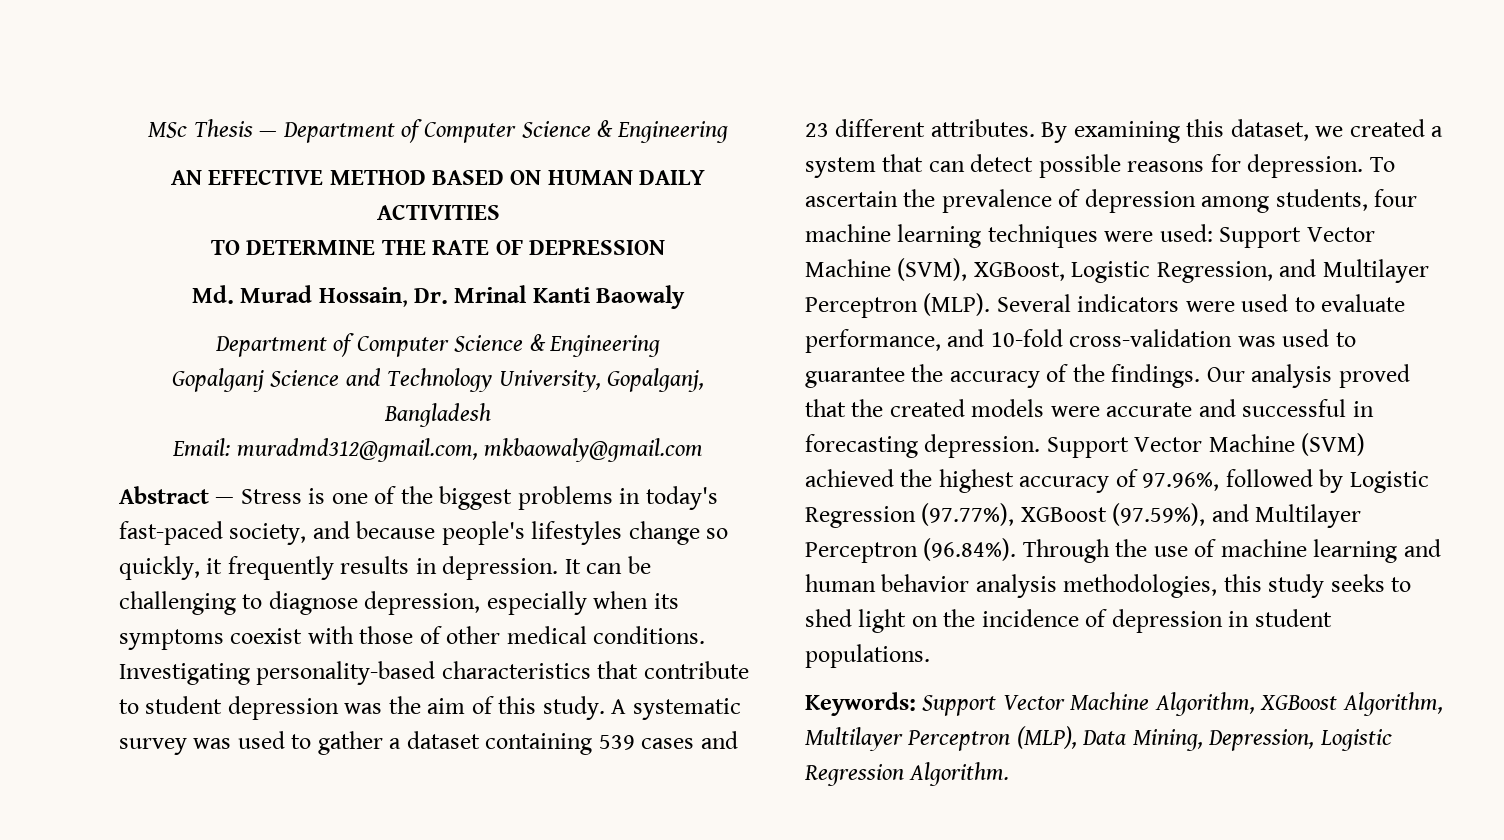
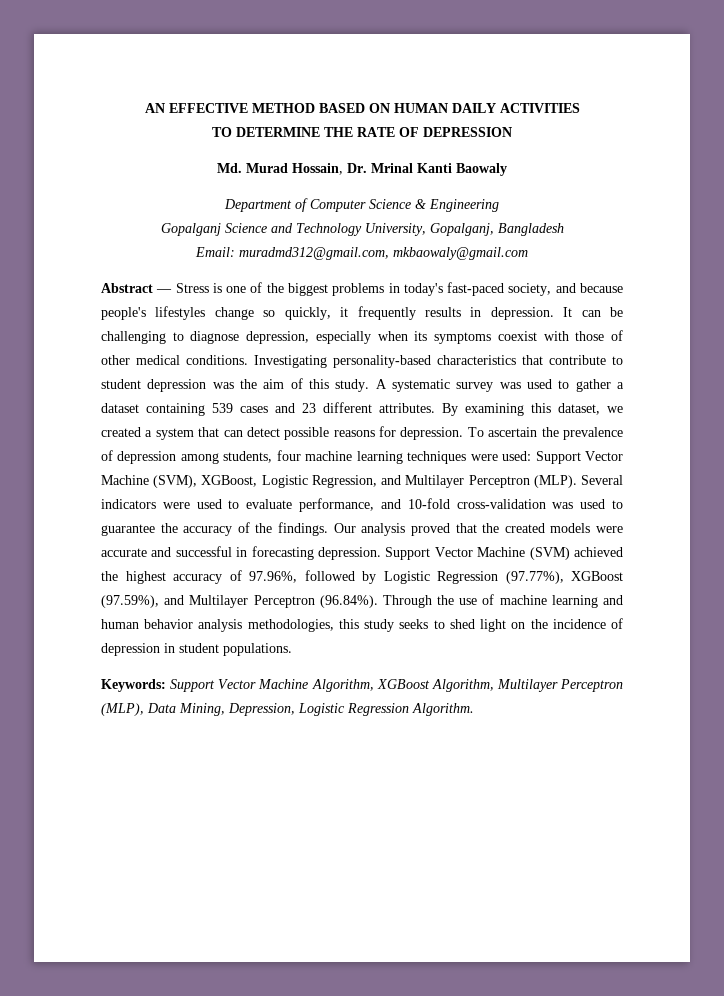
[148,119,728,143] MSc Thesis — Department of Computer Science & Engineering // -> (144, 108) none

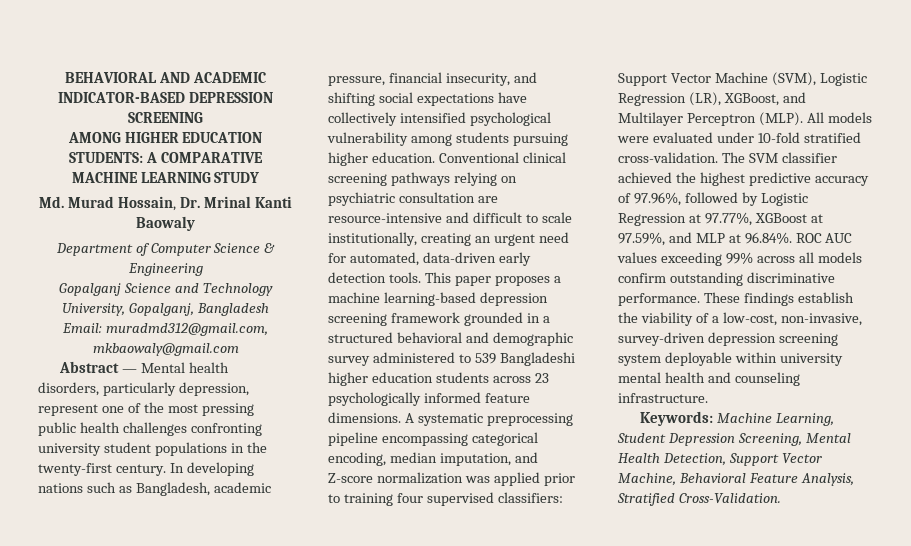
[144,103,580,113] [212,127,512,137] AN EFFECTIVE METHOD BASED ON HUMAN DAILY ACTIVITIES // TO DETERMINE THE RATE OF DEPRESSION -> [65,72,266,83] [58,92,273,103] [128,112,203,123] [67,132,263,143] [69,152,263,163] [71,172,260,183] BEHAVIORAL AND ACADEMIC INDICATOR-BASED DEPRESSION SCREENING // AMONG HIGHER EDUCATION STUDENTS: A COMPARATIVE MACHINE LEARNING STUDY
[175,282,623,296] [101,306,624,320] [101,330,624,344] [101,355,623,368] [101,378,624,392] [101,402,623,416] [101,426,623,440] [101,450,623,464] [101,475,623,488] [101,498,623,512] [101,522,624,536] [101,546,570,560] Stress is one of the biggest problems in today's fast-paced society, and because people's lifestyles change so quickly, it frequently results in depression. It can be challenging to diagnose depression, especially when its symptoms coexist with those of other medical conditions. Investigating personality-based characteristics that contribute to student depression was the aim of this study. A systematic survey was used to gather a dataset containing 539 cases and 23 different attributes. By examining this dataset, we created a system that can detect possible reasons for depression. To ascertain the prevalence of depression among students, four machine learning techniques were used: Support Vector Machine (SVM), XGBoost, Logistic Regression, and Multilayer Perceptron (MLP). Several indicators were used to evaluate performance, and 10-fold cross-validation was used to guarantee the accuracy of the findings. Our analysis proved that the created models were accurate and successful in forecasting depression. Support Vector Machine (SVM) -> [141,362,230,373] [38,382,249,396] [38,402,254,416] [38,422,262,436] [38,442,267,456] [38,462,254,476] [38,482,271,496] [328,72,537,86] [328,92,527,106] [328,112,551,126] [327,132,568,146] [328,152,566,166] [328,172,517,186] [328,192,498,206] [328,212,572,223] [328,232,569,246] [328,252,531,266] [328,272,561,286] [328,292,548,306] [328,312,550,326] [328,332,573,346] [328,352,575,366] [328,372,549,386] [328,392,530,406] [328,412,573,426] [328,432,538,446] [328,452,538,466] [328,472,575,486] [328,492,563,506] [618,72,867,86] [618,92,806,106] [618,112,872,126] [617,132,861,143] [618,152,837,163] Mental health disorders, particularly depression, represent one of the most pressing public health challenges confronting university student populations in the twenty-first century. In developing nations such as Bangladesh, academic pressure, financial insecurity, and shifting social expectations have collectively intensified psychological vulnerability among students pursuing higher education. Conventional clinical screening pathways relying on psychiatric consultation are resource-intensive and difficult to scale institutionally, creating an urgent need for automated, data-driven early detection tools. This paper proposes a machine learning-based depression screening framework grounded in a structured behavioral and demographic survey administered to 539 Bangladeshi higher education students across 23 psychologically informed feature dimensions. A systematic preprocessing pipeline encompassing categorical encoding, median imputation, and Z-score normalization was applied prior to training four supervised classifiers: Support Vector Machine (SVM), Logistic Regression (LR), XGBoost, and Multilayer Perceptron (MLP). All models were evaluated under 10-fold stratified cross-validation. The SVM classifier
(166, 577) none -> [748,172,811,186] predictive
[505,571,623,584] [101,594,623,608] [101,618,623,632] [101,643,292,656] [101,679,623,692] [101,703,474,716] (97.77%), XGBoost (97.59%), and Multilayer Perceptron (96.84%). Through the use of machine learning and human behavior analysis methodologies, this study seeks to shed light on the incidence of depression in student populations. // Keywords: Support Vector Machine Algorithm, XGBoost Algorithm, Multilayer Perceptron (MLP), Data Mining, Depression, Logistic Regression Algorithm. -> [688,212,823,226] [618,232,853,246] [617,252,862,266] [618,272,835,286] [618,292,854,306] [618,312,862,326] [618,332,838,346] [618,352,843,366] [618,372,800,386] [618,393,708,403] [640,411,835,426] [617,433,851,446] [618,453,822,466] [618,473,854,486] [617,493,781,506] at 97.77%, XGBoost at 97.59%, and MLP at 96.84%. ROC AUC values exceeding 99% across all models confirm outstanding discriminative performance. These findings establish the viability of a low-cost, non-invasive, survey-driven depression screening system deployable within university mental health and counseling infrastructure. // Keywords: Machine Learning, Student Depression Screening, Mental Health Detection, Support Vector Machine, Behavioral Feature Analysis, Stratified Cross-Validation.

